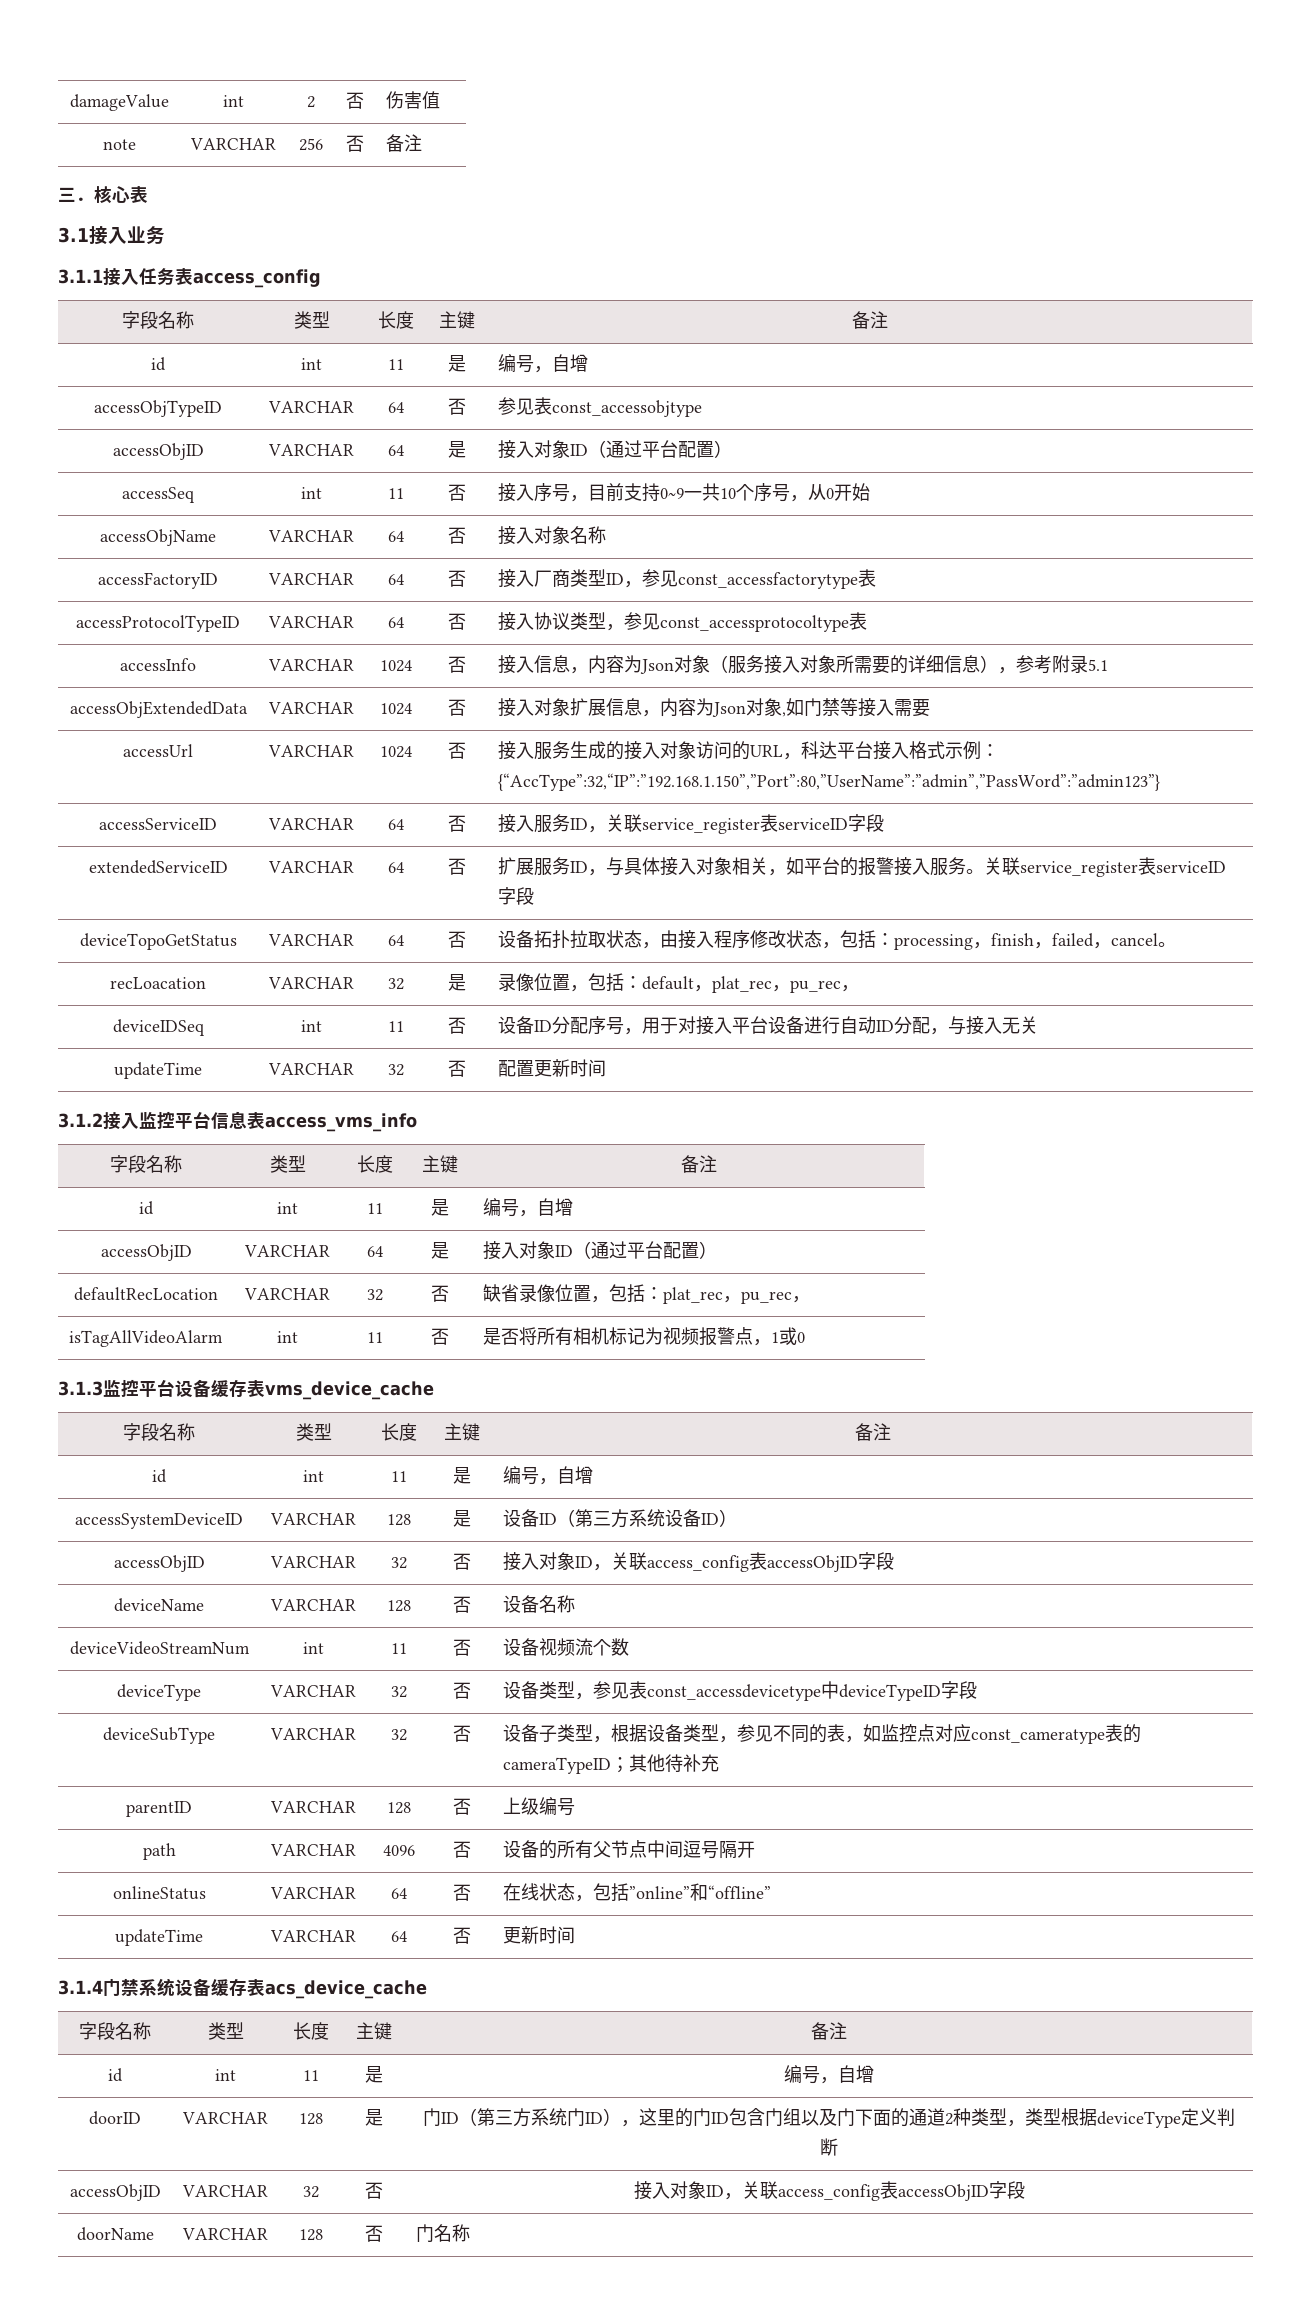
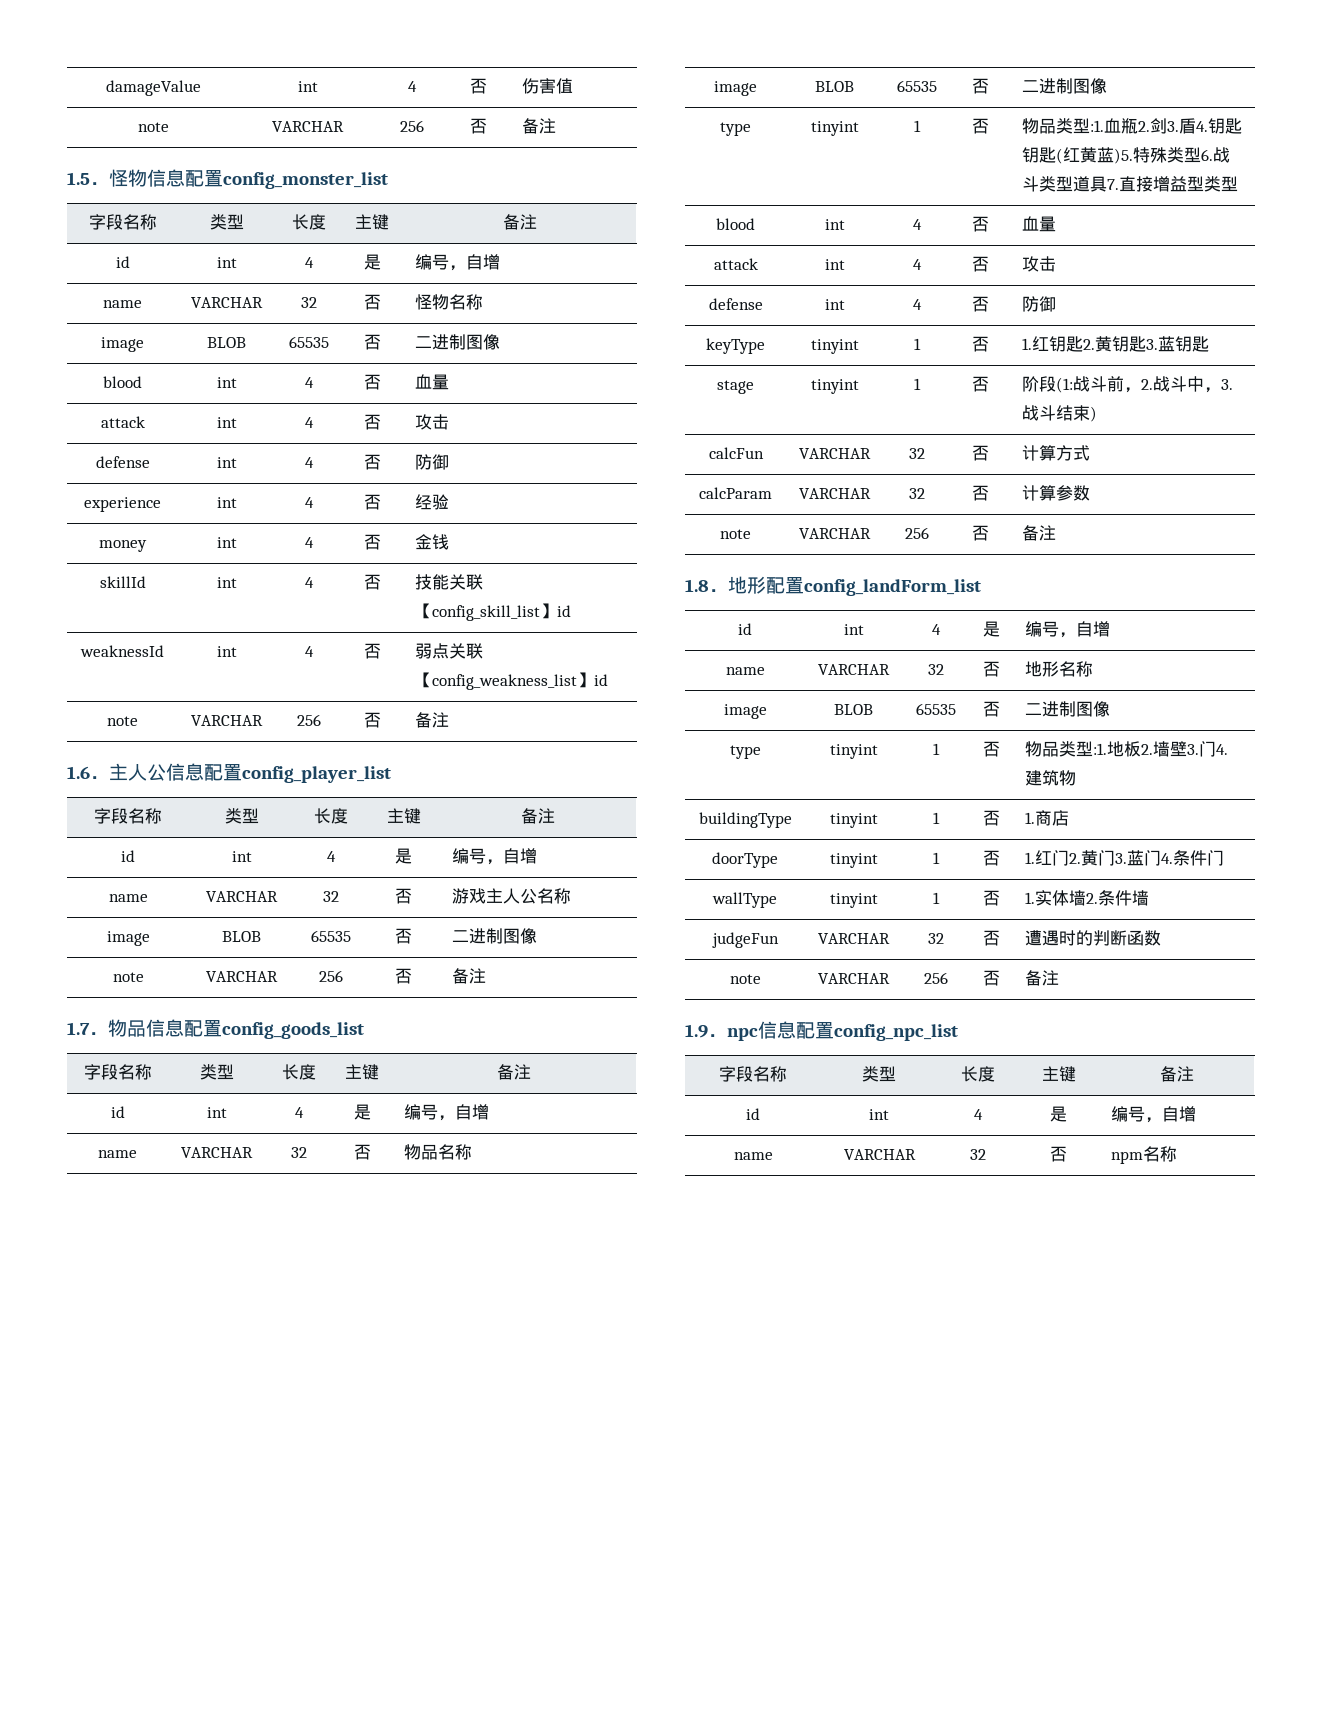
[307,96,315,108] 2 -> [408,81,417,92] 4
[58,186,148,204] [58,226,165,245] [58,268,321,288] [122,311,194,329] [293,311,330,329] [378,311,414,329] [439,311,475,329] [851,311,888,329] [151,357,166,371] [301,358,322,370] [388,359,404,370] [448,355,466,372] [497,354,588,373] [94,400,222,417] [268,401,354,413] [388,402,404,413] [448,398,466,415] [497,397,702,417] [112,443,204,460] [268,444,354,456] [388,445,404,456] [448,441,466,458] [497,440,732,459] [122,487,195,503] [301,487,322,499] [388,488,404,499] [448,484,466,501] [497,483,870,502] [100,529,216,546] [268,530,354,542] [388,531,404,542] [448,527,466,544] [497,526,606,545] [98,572,218,589] [268,573,354,585] [388,574,404,585] [448,570,466,587] [497,569,876,589] [76,615,240,632] [268,616,354,628] [388,617,404,628] [448,613,466,630] [497,612,867,632] [120,658,196,671] [268,659,354,671] [380,660,412,672] [448,656,466,673] [497,655,1108,674] [69,701,248,718] [268,702,354,714] [380,703,412,715] [448,699,466,716] [497,698,930,717] [123,744,193,757] [268,745,354,757] [380,746,412,758] [448,742,466,759] [497,741,999,760] [497,773,1160,791] [99,818,217,830] [268,818,354,830] [388,819,404,830] [448,815,466,832] [497,814,884,834] [88,860,228,874] [268,861,354,873] [388,862,404,873] [448,858,466,875] [497,857,1226,877] [497,887,534,905] [79,933,237,950] [268,934,354,946] [388,935,404,946] [448,931,466,948] [497,930,1176,950] [110,977,206,989] [268,977,354,989] [388,978,404,990] [448,974,466,991] [497,973,859,993] [112,1019,205,1036] [301,1020,322,1032] [388,1021,404,1032] [448,1017,466,1034] [497,1016,1038,1035] [114,1062,202,1079] [268,1063,354,1075] [388,1064,404,1076] [448,1060,466,1077] [497,1059,606,1077] [58,1111,417,1132] [110,1155,182,1173] [269,1155,306,1173] [356,1155,393,1173] [422,1155,458,1173] [680,1155,717,1173] [139,1201,154,1215] [277,1202,298,1214] [366,1203,383,1214] [431,1199,449,1216] [482,1198,573,1217] [100,1244,192,1261] [244,1245,330,1257] [366,1246,383,1257] [431,1242,449,1259] [482,1241,717,1260] [74,1287,218,1301] [244,1288,330,1300] [366,1289,383,1301] [431,1285,449,1302] [482,1284,810,1304] [68,1330,223,1347] [277,1331,298,1343] [366,1332,383,1343] [431,1328,449,1345] [482,1327,805,1346] [58,1379,434,1400] [123,1423,195,1441] [295,1423,332,1441] [381,1423,417,1441] [443,1423,480,1441] [854,1423,891,1441] [152,1469,167,1483] [303,1470,324,1482] [391,1471,407,1482] [452,1467,471,1484] [502,1466,593,1485] [75,1513,243,1529] [270,1513,356,1525] [387,1514,411,1526] [452,1510,471,1527] [502,1509,737,1528] [113,1555,205,1572] [270,1556,356,1568] [391,1557,407,1569] [452,1553,471,1570] [502,1552,894,1572] [114,1598,204,1612] [270,1599,356,1611] [387,1600,411,1612] [452,1596,471,1613] [502,1595,575,1613] [69,1641,250,1655] [303,1642,324,1654] [391,1643,407,1654] [452,1639,471,1656] [502,1638,629,1656] [117,1684,201,1701] [270,1685,356,1697] [391,1686,407,1698] [452,1682,471,1699] [502,1681,977,1701] [103,1727,215,1744] [270,1728,356,1740] [391,1729,407,1741] [452,1725,471,1742] [502,1724,1141,1744] [502,1754,719,1774] [126,1801,192,1817] [270,1801,356,1813] [387,1802,411,1814] [452,1798,471,1815] [502,1797,575,1816] [142,1843,176,1860] [270,1844,356,1856] [383,1845,415,1856] [452,1841,471,1858] [502,1840,755,1859] [112,1886,206,1900] [270,1887,356,1899] [391,1888,407,1899] [452,1884,471,1901] [502,1883,771,1902] [115,1929,203,1946] [270,1930,356,1942] [391,1931,407,1942] [452,1927,471,1944] [502,1926,575,1944] [58,1978,427,1999] [79,2022,151,2040] [207,2022,244,2040] [293,2022,329,2040] [356,2022,392,2040] [810,2022,847,2040] [108,2068,123,2082] [215,2069,236,2081] [303,2070,319,2081] [365,2066,383,2083] [783,2065,874,2084] [89,2111,141,2125] [182,2112,268,2124] [299,2113,323,2125] [365,2109,383,2126] [423,2108,1235,2128] [819,2138,838,2156] [69,2184,161,2201] [182,2185,268,2197] [303,2186,319,2198] [365,2182,383,2199] [633,2181,1025,2201] [76,2227,154,2241] [182,2228,268,2240] [299,2229,323,2241] [365,2225,383,2242] [415,2224,434,2242] 三．核心表 // 3.1接入业务 // 3.1.1接入任务表access_config // 字段名称 | 类型 | 长度 | 主键 | 备注 // id | int | 11 | 是 | 编号，自增 // accessObjTypeID | VARCHAR | 64 | 否 | 参见表const_accessobjtype // accessObjID | VARCHAR | 64 | 是 | 接入对象ID（通过平台配置） // accessSeq | int | 11 | 否 | 接入序号，目前支持0~9一共10个序号，从0开始 // accessObjName | VARCHAR | 64 | 否 | 接入对象名称 // accessFactoryID | VARCHAR | 64 | 否 | 接入厂商类型ID，参见const_accessfactorytype表 // accessProtocolTypeID | VARCHAR | 64 | 否 | 接入协议类型，参见const_accessprotocoltype表 // accessInfo | VARCHAR | 1024 | 否 | 接入信息，内容为Json对象（服务接入对象所需要的详细信息），参考附录5.1 // accessObjExtendedData | VARCHAR | 1024 | 否 | 接入对象扩展信息，内容为Json对象,如门禁等接入需要 // accessUrl | VARCHAR | 1024 | 否 | 接入服务生成的接入对象访问的URL，科达平台接入格式示例：{“AccType”:32,“IP”:”192.168.1.150”,”Port”:80,”UserName”:”admin”,”PassWord”:”admin123”} // accessServiceID | VARCHAR | 64 | 否 | 接入服务ID，关联service_register表serviceID字段 // extendedServiceID | VARCHAR | 64 | 否 | 扩展服务ID，与具体接入对象相关，如平台的报警接入服务。关联service_register表serviceID字段 // deviceTopoGetStatus | VARCHAR | 64 | 否 | 设备拓扑拉取状态，由接入程序修改状态，包括：processing，finish，failed，cancel。 // recLoacation | VARCHAR | 32 | 是 | 录像位置，包括：default，plat_rec，pu_rec， // deviceIDSeq | int | 11 | 否 | 设备ID分配序号，用于对接入平台设备进行自动ID分配，与接入无关 // updateTime | VARCHAR | 32 | 否 | 配置更新时间 // 3.1.2接入监控平台信息表access_vms_info // 字段名称 | 类型 | 长度 | 主键 | 备注 // id | int | 11 | 是 | 编号，自增 // accessObjID | VARCHAR | 64 | 是 | 接入对象ID（通过平台配置） // defaultRecLocation | VARCHAR | 32 | 否 | 缺省录像位置，包括：plat_rec，pu_rec， // isTagAllVideoAlarm | int | 11 | 否 | 是否将所有相机标记为视频报警点，1或0 // 3.1.3监控平台设备缓存表vms_device_cache // 字段名称 | 类型 | 长度 | 主键 | 备注 // id | int | 11 | 是 | 编号，自增 // accessSystemDeviceID | VARCHAR | 128 | 是 | 设备ID（第三方系统设备ID） // accessObjID | VARCHAR | 32 | 否 | 接入对象ID，关联access_config表accessObjID字段 // deviceName | VARCHAR | 128 | 否 | 设备名称 // deviceVideoStreamNum | int | 11 | 否 | 设备视频流个数 // deviceType | VARCHAR | 32 | 否 | 设备类型，参见表const_accessdevicetype中deviceTypeID字段 // deviceSubType | VARCHAR | 32 | 否 | 设备子类型，根据设备类型，参见不同的表，如监控点对应const_cameratype表的cameraTypeID；其他待补充 // parentID | VARCHAR | 128 | 否 | 上级编号 // path | VARCHAR | 4096 | 否 | 设备的所有父节点中间逗号隔开 // onlineStatus | VARCHAR | 64 | 否 | 在线状态，包括”online”和“offline” // updateTime | VARCHAR | 64 | 否 | 更新时间 // 3.1.4门禁系统设备缓存表acs_device_cache // 字段名称 | 类型 | 长度 | 主键 | 备注 // id | int | 11 | 是 | 编号，自增 // doorID | VARCHAR | 128 | 是 | 门ID（第三方系统门ID），这里的门ID包含门组以及门下面的通道2种类型，类型根据deviceType定义判断 // accessObjID | VARCHAR | 32 | 否 | 接入对象ID，关联access_config表accessObjID字段 // doorName | VARCHAR | 128 | 否 | 门 -> [67,169,388,189] [88,214,157,230] [209,214,244,230] [291,214,326,230] [355,214,389,230] [502,214,537,230] [115,256,130,268] [216,257,237,268] [304,257,314,268] [363,254,381,270] [414,254,500,271] [103,300,142,308] [191,297,263,308] [300,297,317,308] [363,294,381,310] [414,294,483,310] [101,337,144,352] [207,337,246,348] [288,336,329,348] [363,334,381,350] [414,334,500,350] [103,376,142,388] [216,377,237,388] [304,377,314,388] [363,374,381,390] [414,374,449,390] [100,416,145,428] [216,417,237,428] [304,417,314,428] [363,414,381,430] [414,414,449,430] [95,456,150,468] [216,457,237,468] [304,457,314,468] [363,454,381,470] [414,454,449,470] [84,497,161,512] [216,497,237,508] [304,497,314,508] [363,494,381,510] [414,494,449,510] [99,540,147,552] [216,537,237,548] [304,537,314,548] [363,534,381,550] [414,534,449,550] [99,576,146,588] [216,577,237,588] [304,577,314,588] [363,574,381,590] [414,574,483,590] [414,603,571,621] [80,645,164,657] [216,646,237,657] [304,646,314,657] [363,643,381,659] [414,643,483,659] [414,672,608,690] [107,716,138,726] [191,715,263,726] [296,714,321,726] [363,712,381,728] [414,712,449,728] [67,763,391,783] [94,808,162,824] [224,808,259,824] [314,808,348,824] [386,808,421,824] [521,808,555,824] [121,850,135,862] [231,851,252,862] [327,851,336,862] [395,848,412,864] [451,848,537,865] [108,894,148,902] [206,891,278,902] [323,891,339,902] [395,888,412,904] [451,888,571,904] [106,931,150,946] [222,931,261,942] [311,930,351,942] [395,928,412,944] [451,928,537,944] [112,972,144,982] [206,971,278,982] [319,970,343,982] [395,968,412,984] [451,968,486,984] [67,1019,364,1039] [83,1064,152,1080] [199,1064,234,1080] [282,1064,316,1080] [345,1064,379,1080] [497,1064,531,1080] [110,1106,125,1118] [206,1107,227,1118] [295,1107,304,1118] [353,1104,371,1120] [403,1104,489,1121] [98,1150,137,1158] [181,1147,253,1158] [291,1147,307,1158] [353,1144,371,1160] [403,1144,472,1160] [714,81,757,96] [815,81,854,92] [897,80,937,92] [971,78,989,94] [1021,78,1107,94] [720,122,751,136] [810,121,859,136] [914,120,921,132] [971,118,989,134] [1021,118,1242,134] [1021,147,1230,164] [1021,176,1238,192] [716,218,755,230] [824,219,845,230] [913,219,922,230] [971,216,989,232] [1021,216,1056,232] [713,258,758,270] [824,259,845,270] [913,259,922,270] [971,256,989,272] [1021,256,1056,272] [708,298,763,310] [824,299,845,310] [913,299,922,310] [971,296,989,312] [1021,296,1056,312] [706,338,765,354] [810,339,859,354] [914,338,921,350] [971,336,989,352] [1021,336,1209,352] [717,380,754,394] [810,379,859,394] [914,378,921,390] [971,376,989,392] [1021,376,1233,393] [1021,405,1097,422] [708,447,764,459] [799,448,871,459] [909,448,925,459] [971,445,989,461] [1021,445,1090,461] [699,487,772,499] [799,488,871,499] [909,488,925,499] [971,485,989,501] [1021,485,1090,501] [720,529,751,539] [799,528,871,539] [905,527,929,539] [971,525,989,541] [1021,525,1056,541] [685,576,981,596] [738,623,752,635] [843,624,864,635] [932,624,941,635] [982,621,1000,637] [1024,621,1110,638] [725,667,765,675] [818,664,890,675] [928,664,944,675] [982,661,1000,677] [1024,661,1093,677] [723,704,767,719] [834,704,873,715] [916,703,956,715] [982,701,1000,717] [1024,701,1110,717] [729,745,761,759] [829,744,878,759] [933,743,940,755] [982,741,1000,757] [1024,741,1228,757] [1024,770,1076,786] [698,812,792,828] [829,813,878,828] [933,812,940,824] [982,810,1000,826] [1024,810,1069,826] [712,852,778,868] [829,853,878,868] [933,852,940,864] [982,850,1000,866] [1024,850,1224,866] [712,892,777,908] [829,893,878,908] [933,892,940,904] [982,890,1000,906] [1024,890,1149,906] [711,932,779,948] [818,933,890,944] [928,933,944,944] [982,930,1000,946] [1024,930,1161,946] [729,974,761,984] [818,973,890,984] [924,972,948,984] [982,970,1000,986] [1024,970,1059,986] [685,1021,958,1041] [719,1066,787,1082] [862,1066,896,1082] [961,1066,995,1082] [1041,1066,1076,1082] [1159,1066,1194,1082] [746,1108,760,1120] [869,1109,889,1120] [974,1109,983,1120] [1050,1106,1067,1122] [1110,1106,1196,1123] [733,1152,773,1160] [843,1149,916,1160] [970,1149,986,1160] [1050,1146,1067,1162] [1110,1151,1143,1164] 1.5．怪物信息配置config_monster_list // 字段名称 | 类型 | 长度 | 主键 | 备注 // id | int | 4 | 是 | 编号，自增 // name | VARCHAR | 32 | 否 | 怪物名称 // image | BLOB | 65535 | 否 | 二进制图像 // blood | int | 4 | 否 | 血量 // attack | int | 4 | 否 | 攻击 // defense | int | 4 | 否 | 防御 // experience | int | 4 | 否 | 经验 // money | int | 4 | 否 | 金钱 // skillId | int | 4 | 否 | 技能关联【config_skill_list】id // weaknessId | int | 4 | 否 | 弱点关联【config_weakness_list】id // note | VARCHAR | 256 | 否 | 备注 // 1.6．主人公信息配置config_player_list // 字段名称 | 类型 | 长度 | 主键 | 备注 // id | int | 4 | 是 | 编号，自增 // name | VARCHAR | 32 | 否 | 游戏主人公名称 // image | BLOB | 65535 | 否 | 二进制图像 // note | VARCHAR | 256 | 否 | 备注 // 1.7．物品信息配置config_goods_list // 字段名称 | 类型 | 长度 | 主键 | 备注 // id | int | 4 | 是 | 编号，自增 // name | VARCHAR | 32 | 否 | 物品名称 // image | BLOB | 65535 | 否 | 二进制图像 // type | tinyint | 1 | 否 | 物品类型:1.血瓶2.剑3.盾4.钥匙钥匙(红黄蓝)5.特殊类型6.战斗类型道具7.直接增益型类型 // blood | int | 4 | 否 | 血量 // attack | int | 4 | 否 | 攻击 // defense | int | 4 | 否 | 防御 // keyType | tinyint | 1 | 否 | 1.红钥匙2.黄钥匙3.蓝钥匙 // stage | tinyint | 1 | 否 | 阶段(1:战斗前，2.战斗中，3.战斗结束) // calcFun | VARCHAR | 32 | 否 | 计算方式 // calcParam | VARCHAR | 32 | 否 | 计算参数 // note | VARCHAR | 256 | 否 | 备注 // 1.8．地形配置config_landForm_list // id | int | 4 | 是 | 编号，自增 // name | VARCHAR | 32 | 否 | 地形名称 // image | BLOB | 65535 | 否 | 二进制图像 // type | tinyint | 1 | 否 | 物品类型:1.地板2.墙壁3.门4.建筑物 // buildingType | tinyint | 1 | 否 | 1.商店 // doorType | tinyint | 1 | 否 | 1.红门2.黄门3.蓝门4.条件门 // wallType | tinyint | 1 | 否 | 1.实体墙2.条件墙 // judgeFun | VARCHAR | 32 | 否 | 遭遇时的判断函数 // note | VARCHAR | 256 | 否 | 备注 // 1.9．npc信息配置config_npc_list // 字段名称 | 类型 | 长度 | 主键 | 备注 // id | int | 4 | 是 | 编号，自增 // name | VARCHAR | 32 | 否 | npm

